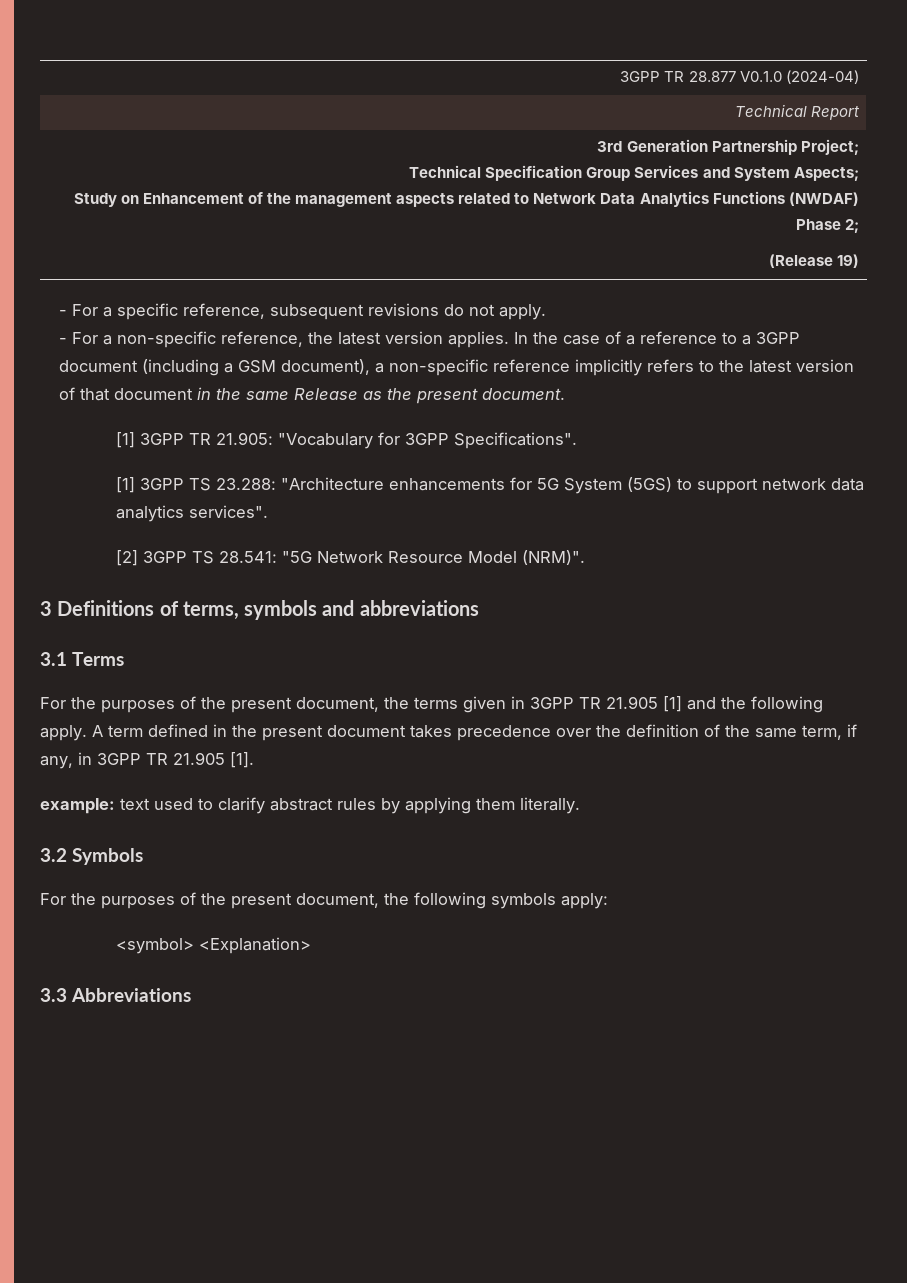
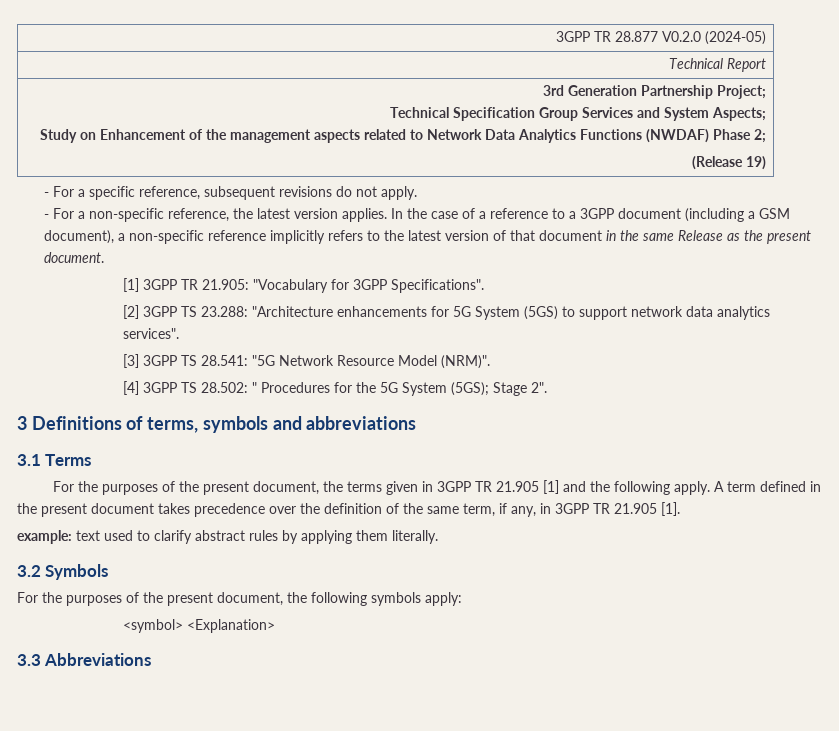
[739,70,859,84] V0.1.0 (2024-04) -> [662,31,767,45] V0.2.0 (2024-05)
[116,477,136,493] [1] -> [123,305,140,319] [2]
[116,550,139,566] [2] -> [123,354,140,368] [3]
(586, 557) none -> [123,381,548,396] // [4] 3GPP TS 28.502: " Procedures for the 5G System (5GS); Stage 2".

